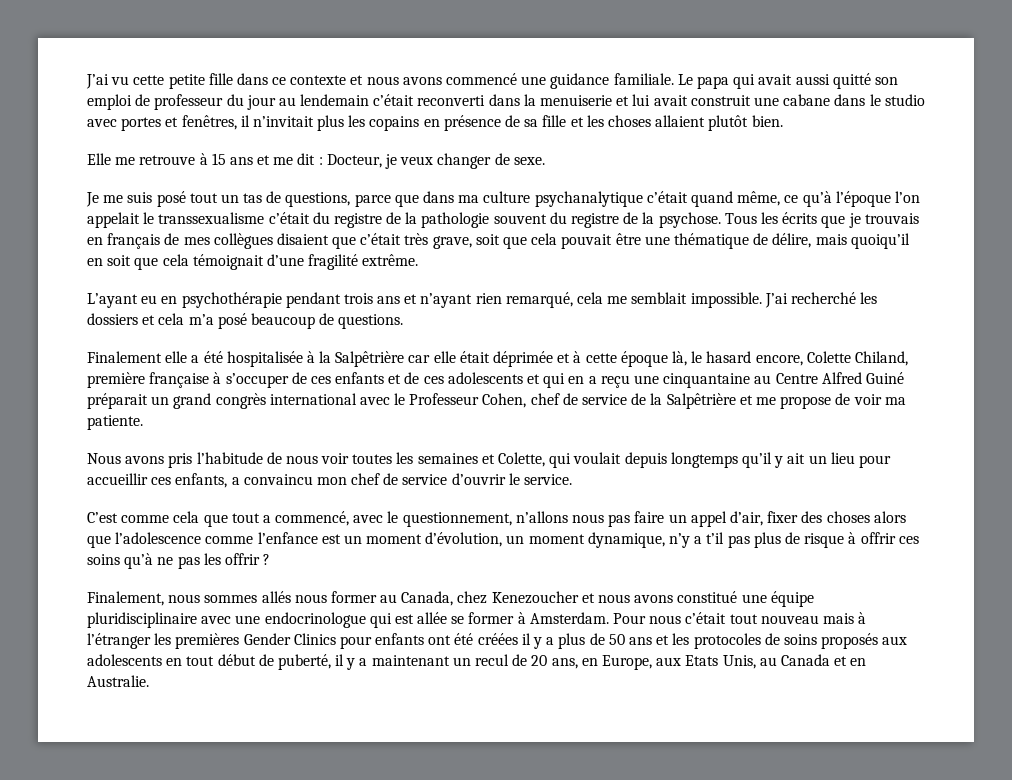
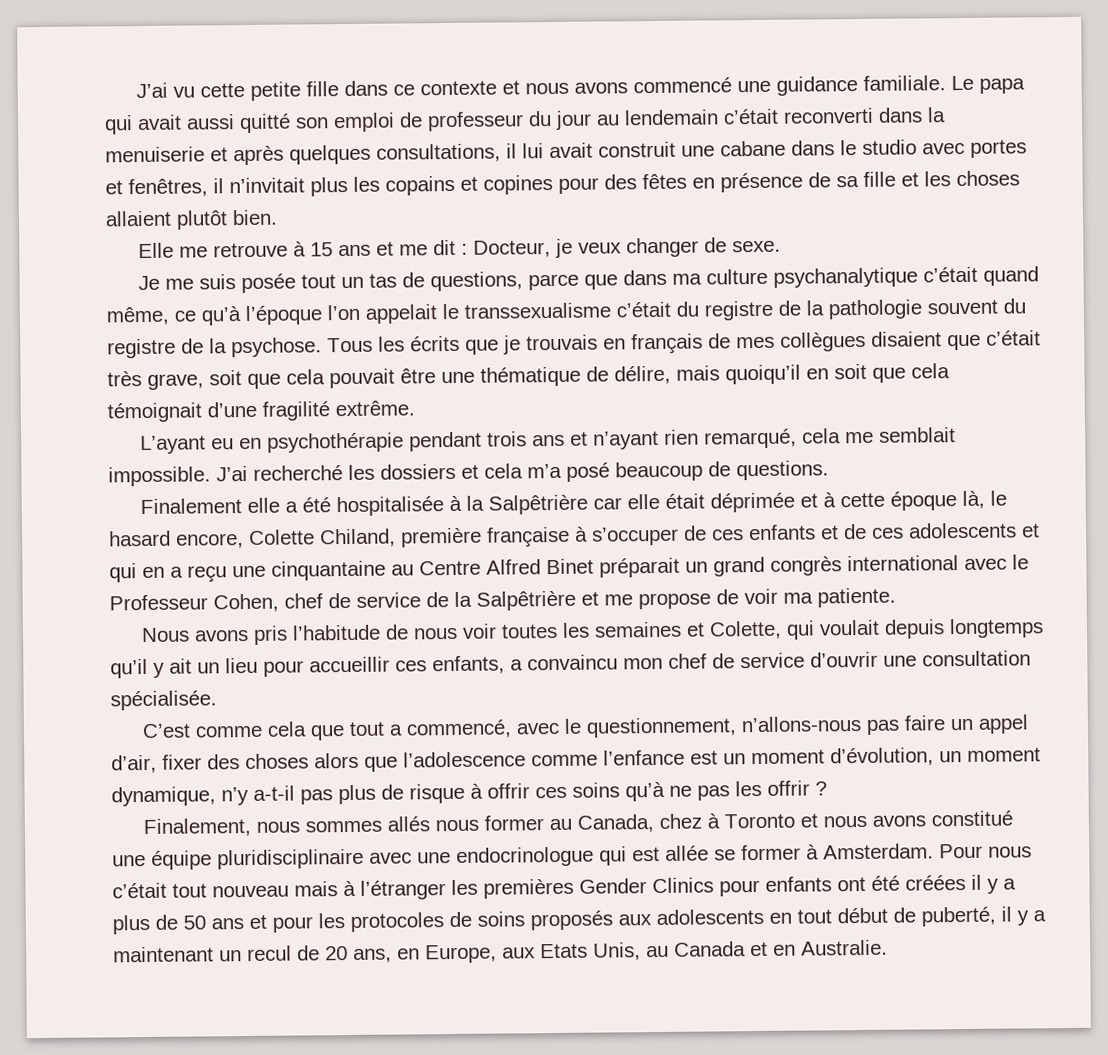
(630, 101) none -> [233,143,517,166] après quelques consultations, il
(420, 123) none -> [460,173,687,195] et copines pour des fêtes
[156,191,186,207] posé -> [241,273,297,294] posée
[865,372,904,384] Guiné -> [546,558,594,575] Binet
[508,473,573,485] le service. -> [883,650,1031,667] [110,690,217,711] une consultation spécialisée.
[515,511,605,523] n’allons nous -> [741,716,863,733] n’allons-nous
[694,532,725,544] a t’il -> [253,785,295,801] a-t-il
[491,591,579,604] Kenezoucher -> [707,813,796,829] à Toronto
(670, 640) none -> [272,916,313,933] pour

